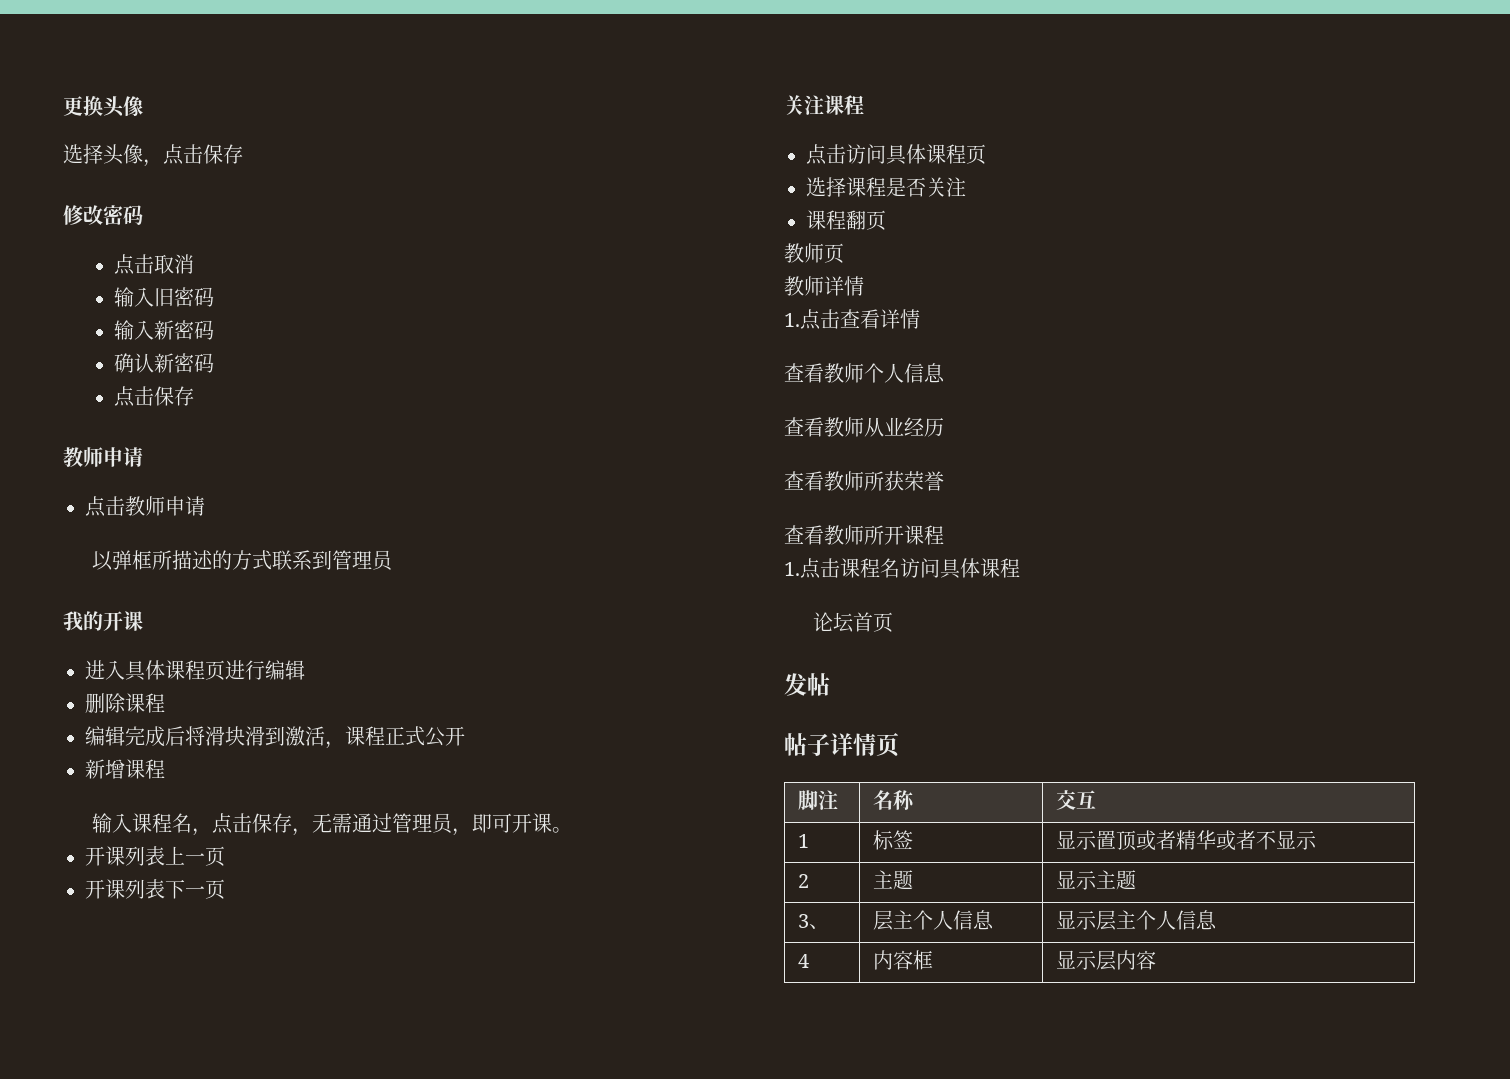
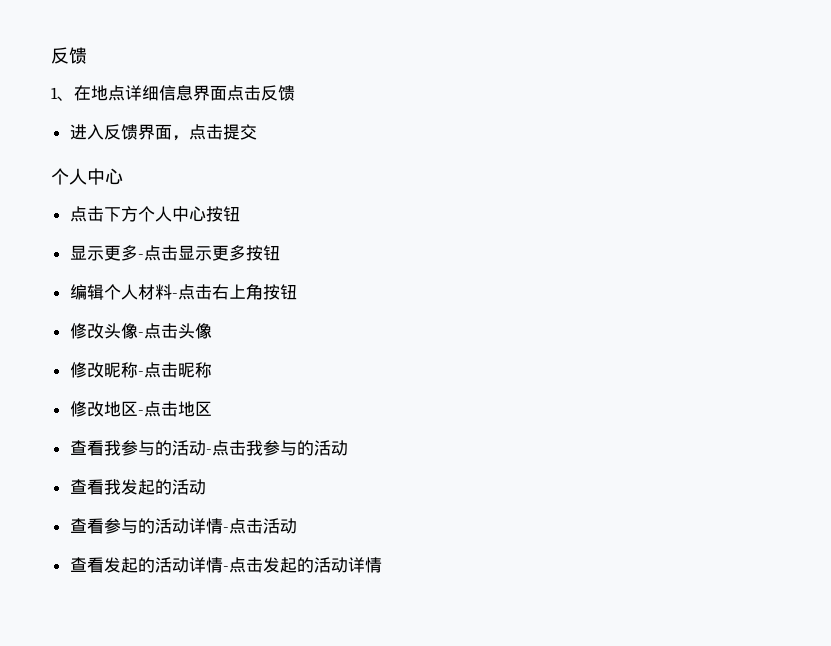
[63,95,143,117] [63,144,243,167] [63,205,143,225] [113,254,194,275] [113,287,214,307] [113,320,214,340] [113,353,214,373] [113,386,194,407] [63,447,143,467] [85,496,205,517] [91,550,394,571] [63,611,143,631] [85,660,305,681] [85,693,165,713] [85,726,465,749] [85,759,165,779] [91,813,572,836] [85,846,225,866] [85,879,225,899] [784,95,864,115] [806,144,986,165] [806,177,966,197] [806,210,886,230] [784,243,844,263] [784,276,864,296] [784,309,920,330] [784,363,945,383] [784,417,944,437] [784,471,944,491] [784,525,944,545] [784,558,1020,579] [812,612,893,633] [784,673,830,696] [784,733,899,757] [797,790,838,810] [872,790,915,810] [1055,790,1096,810] [797,834,809,848] [872,830,913,850] [1055,830,1317,851] [797,874,809,888] [872,870,913,890] [1055,870,1136,890] [797,914,829,929] [872,910,994,931] [1055,910,1217,931] [797,954,809,968] [872,950,933,970] [1055,950,1156,971] 更换头像 // 选择头像，点击保存 // 修改密码 // 点击取消 // 输入旧密码 // 输入新密码 // 确认新密码 // 点击保存 // 教师申请 // 点击教师申请 // 以弹框所描述的方式联系到管理员 // 我的开课 // 进入具体课程页进行编辑 // 删除课程 // 编辑完成后将滑块滑到激活，课程正式公开 // 新增课程 // 输入课程名，点击保存，无需通过管理员，即可开课。 // 开课列表上一页 // 开课列表下一页 // 关注课程 // 点击访问具体课程页 // 选择课程是否关注 // 课程翻页 // 教师页 // 教师详情 // 1.点击查看详情 // 查看教师个人信息 // 查看教师从业经历 // 查看教师所获荣誉 // 查看教师所开课程 // 1.点击课程名访问具体课程 // 论坛首页 // 发帖 // 帖子详情页 // 脚注 | 名称 | 交互 // 1 | 标签 | 显示置顶或者精华或者不显示 // 2 | 主题 | 显示主题 // 3、 | 层主个人信息 | 显示层主个人信息 // 4 | 内容框 | 显示层内容 -> [51,47,87,64] [51,85,295,101] [69,124,257,141] [51,168,123,185] [69,206,240,222] [69,245,280,261] [69,283,297,300] [69,323,212,339] [69,362,212,378] [69,401,212,417] [69,440,348,456] [69,479,206,495] [69,518,297,534] [69,557,382,573] 反馈 // 1、在地点详细信息界面点击反馈 // 进入反馈界面，点击提交 // 个人中心 // 点击下方个人中心按钮 // 显示更多-点击显示更多按钮 // 编辑个人材料-点击右上角按钮 // 修改头像-点击头像 // 修改昵称-点击昵称 // 修改地区-点击地区 // 查看我参与的活动-点击我参与的活动 // 查看我发起的活动 // 查看参与的活动详情-点击活动 // 查看发起的活动详情-点击发起的活动详情

